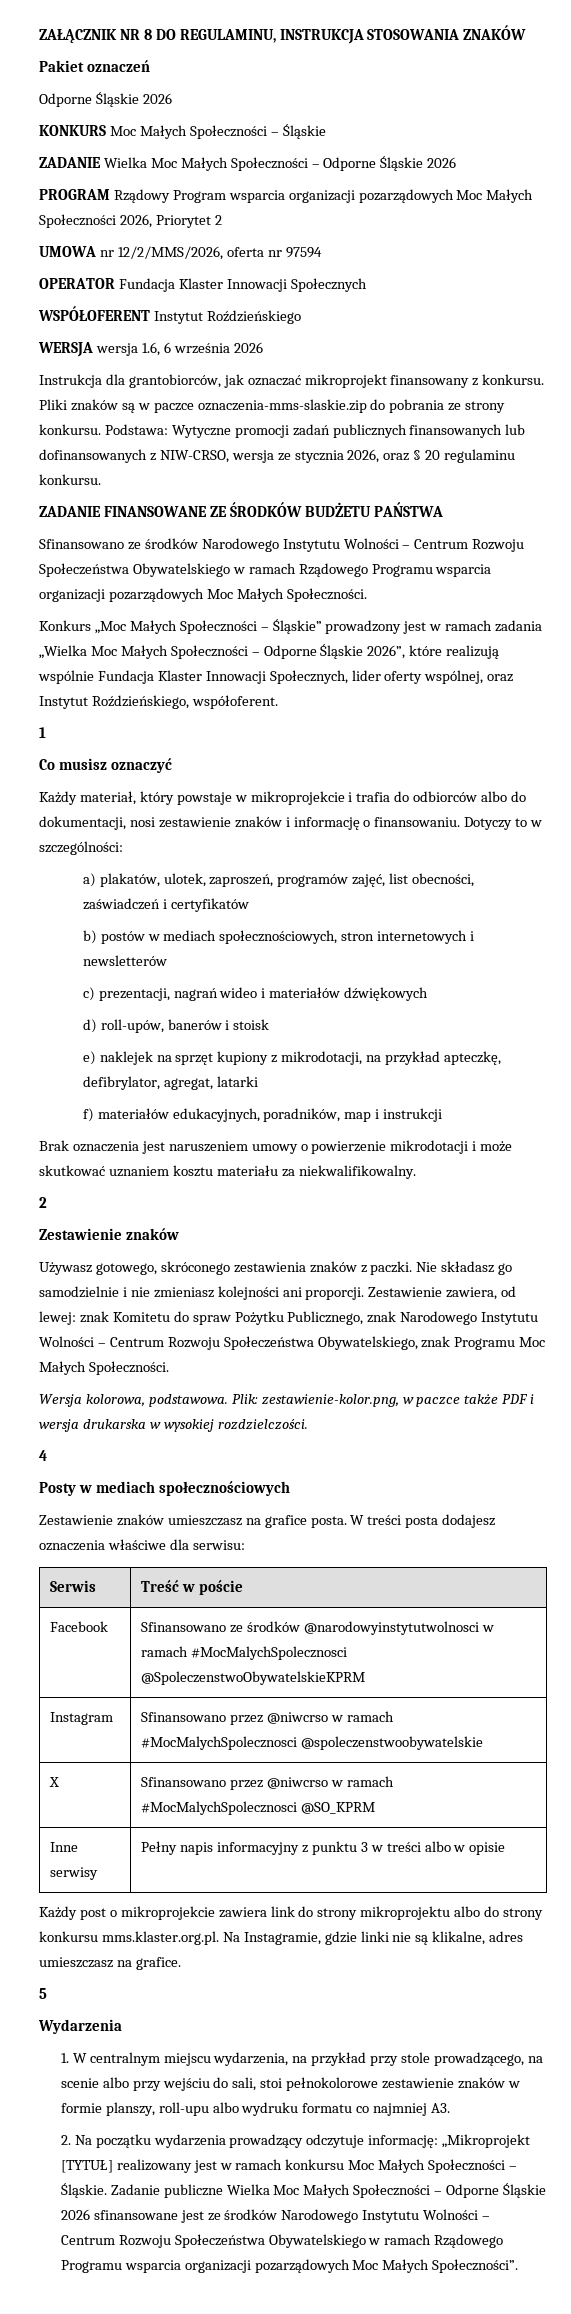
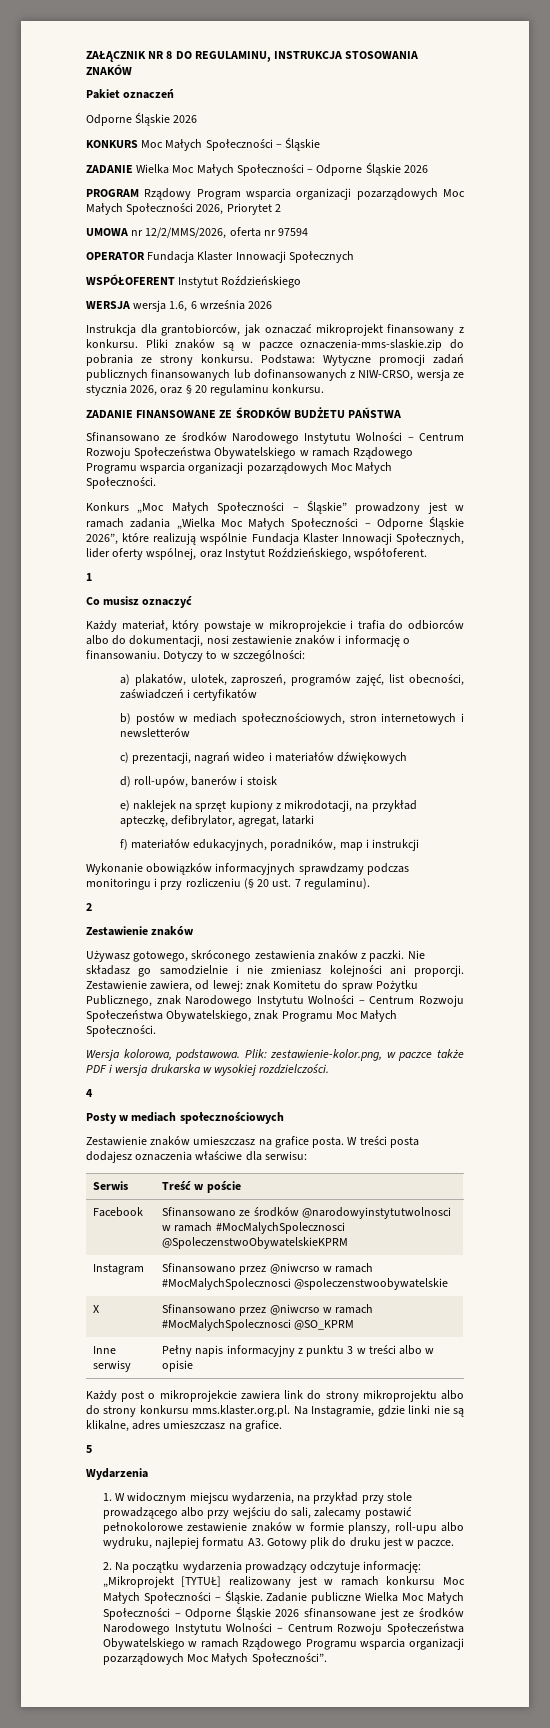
[39,1140,513,1154] [39,1165,416,1179] Brak oznaczenia jest naruszeniem umowy o powierzenie mikrodotacji i może skutkować uznaniem kosztu materiału za niekwalifikowalny. -> [86,863,409,875] [86,878,370,890] Wykonanie obowiązków informacyjnych sprawdzamy podczas monitoringu i przy rozliczeniu (§ 20 ust. 7 regulaminu).
[89,2052,160,2066] centralnym -> [127,1492,187,1504] widocznym
[434,2052,543,2066] [60,2078,99,2088] prowadzącego, na scenie -> [102,1507,178,1519] prowadzącego
[260,2078,283,2088] stoi -> [314,1507,412,1519] zalecamy postawić
[241,2102,451,2116] wydruku formatu co najmniej A3. -> [102,1537,455,1549] wydruku, najlepiej formatu A3. Gotowy plik do druku jest w paczce.

